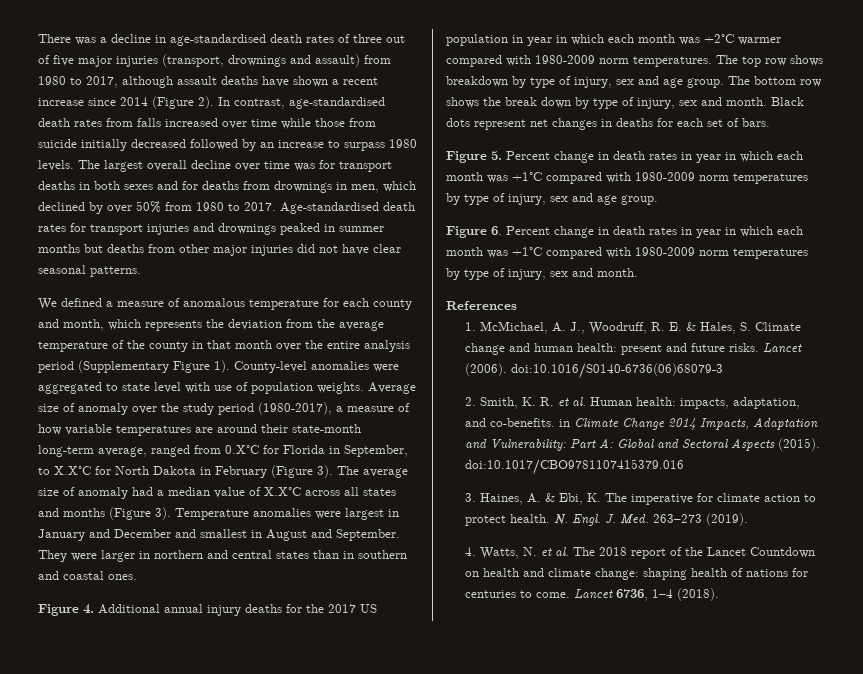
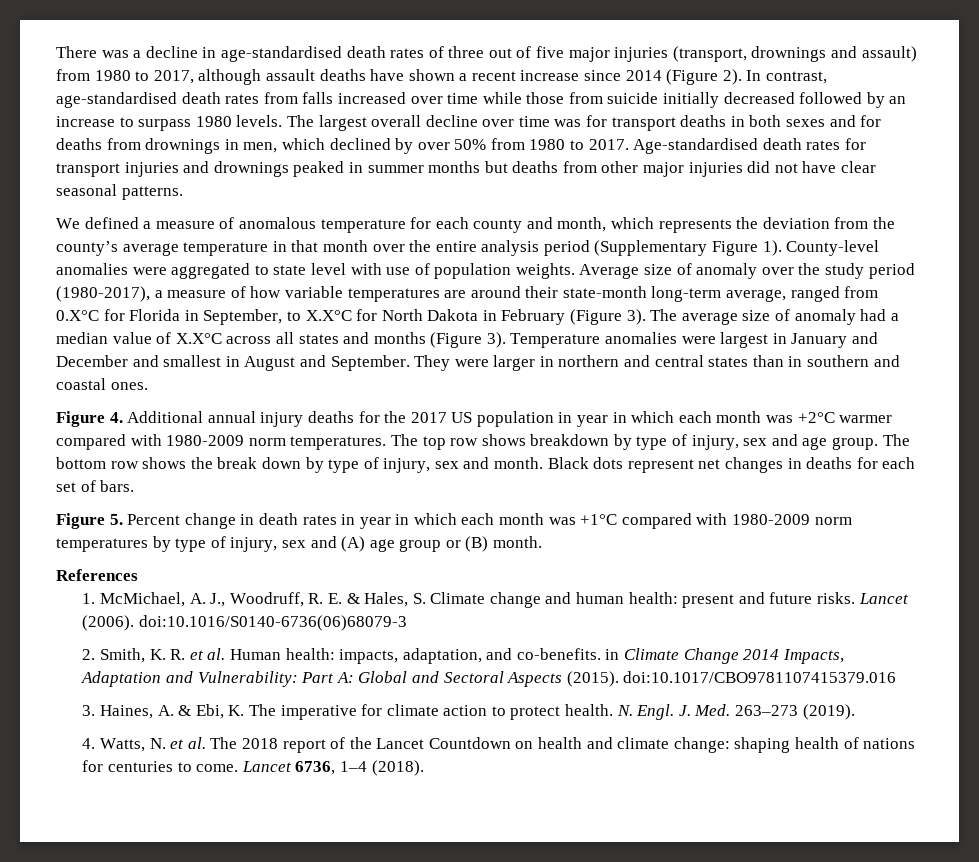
(335, 323) none -> [56,241,118,256] county’s
[112,340,188,352] of the county -> (269, 249) none
[597,195,658,205] [446,226,803,238] [446,247,808,259] [446,268,593,280] age group. // Figure 6. Percent change in death rates in year in which each month was +1°C compared with 1980-2009 norm temperatures by type of injury, sex and -> [341,536,489,552] (A) age group or (B)

